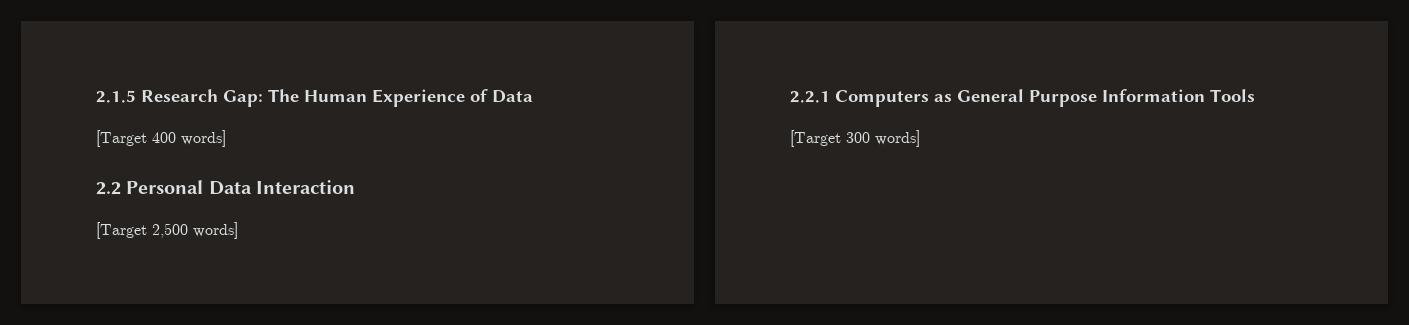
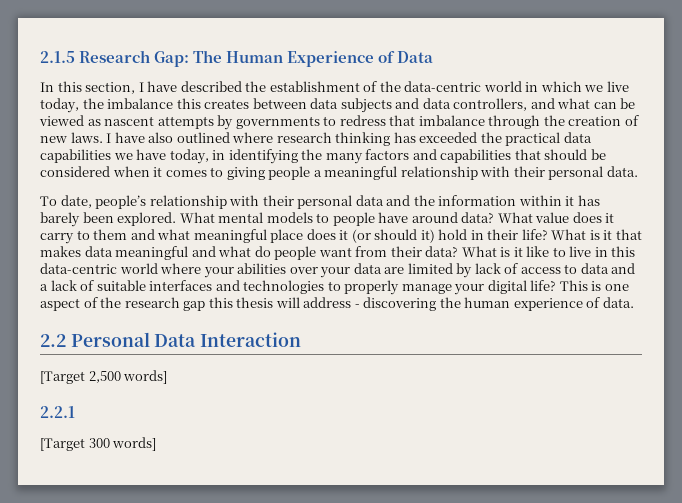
[96,130,226,147] [Target 400 words] -> [40,81,629,94] [40,98,636,113] [39,115,639,130] [40,132,592,146] [40,149,606,164] [40,166,638,180] [40,195,600,209] [40,212,615,227] [40,229,642,244] [40,246,636,260] [40,263,636,278] [40,280,629,295] [40,297,634,311] In this section, I have described the establishment of the data-centric world in which we live today, the imbalance this creates between data subjects and data controllers, and what can be viewed as nascent attempts by governments to redress that imbalance through the creation of new laws. I have also outlined where research thinking has exceeded the practical data capabilities we have today, in identifying the many factors and capabilities that should be considered when it comes to giving people a meaningful relationship with their personal data. // To date, people’s relationship with their personal data and the information within it has barely been explored. What mental models to people have around data? What value does it carry to them and what meaningful place does it (or should it) hold in their life? What is it that makes data meaningful and what do people want from their data? What is it like to live in this data-centric world where your abilities over your data are limited by lack of access to data and a lack of suitable interfaces and technologies to properly manage your digital life? This is one aspect of the research gap this thesis will address - discovering the human experience of data.
[835,89,1255,107] Computers as General Purpose Information Tools -> (75, 412) none

